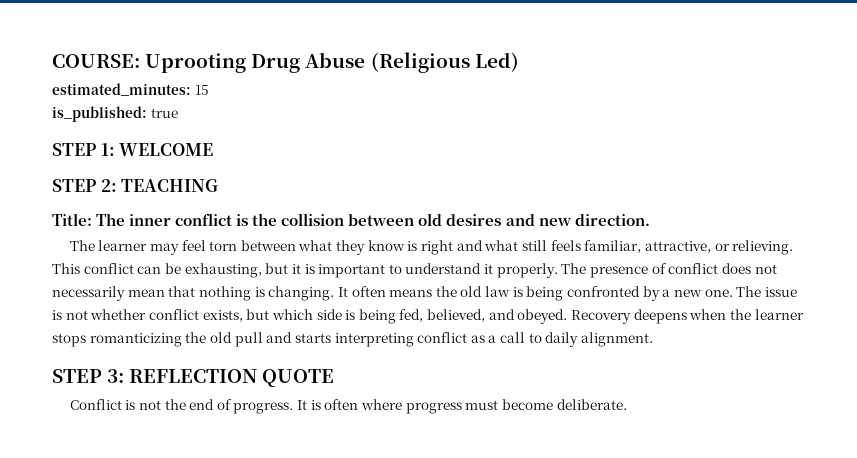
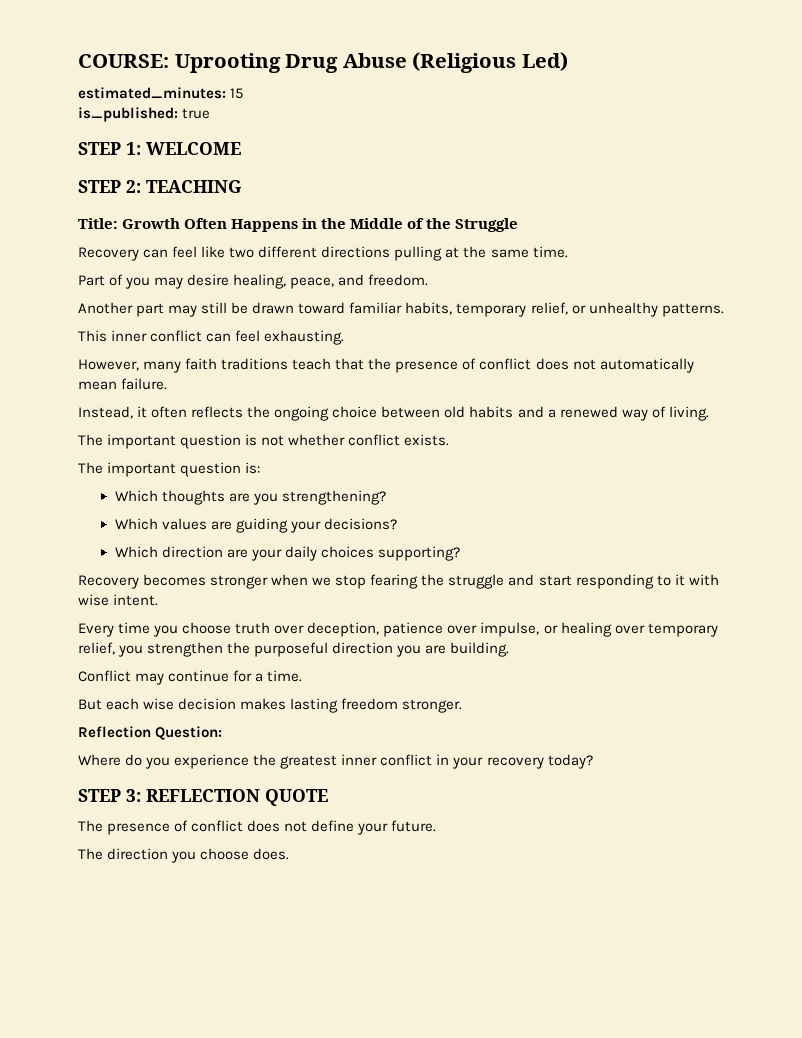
[96,213,650,226] [69,240,794,255] [52,263,558,278] The inner conflict is the collision between old desires and new direction. // The learner may feel torn between what they know is right and what still feels familiar, attractive, or relieving. This conflict can be exhausting, but it is important to understand it properly. -> [122,218,519,232] [78,246,568,261] [78,274,429,289] [78,302,724,317] [78,330,345,345] [78,358,694,373] [78,378,168,390] [78,406,709,421] [78,434,450,449] [78,462,261,477] [114,490,386,505] [114,518,397,533] [114,546,460,561] [78,574,719,589] [78,594,159,606] [78,622,718,637] [78,642,510,657] [78,670,303,685] [78,698,463,713] [78,726,223,740] [78,754,593,769] [78,789,328,806] Growth Often Happens in the Middle of the Struggle // Recovery can feel like two different directions pulling at the same time. // Part of you may desire healing, peace, and freedom. // Another part may still be drawn toward familiar habits, temporary relief, or unhealthy patterns. // This inner conflict can feel exhausting. // However, many faith traditions teach that the presence of conflict does not automatically mean failure. // Instead, it often reflects the ongoing choice between old habits and a renewed way of living. // The important question is not whether conflict exists. // The important question is: // Which thoughts are you strengthening? // Which values are guiding your decisions? // Which direction are your daily choices supporting? // Recovery becomes stronger when we stop fearing the struggle and start responding to it with wise intent. // Every time you choose truth over deception, patience over impulse, or healing over temporary relief, you strengthen the purposeful direction you are building. // Conflict may continue for a time. // But each wise decision makes lasting freedom stronger. // Reflection Question: // Where do you experience the greatest inner conflict in your recovery today? // STEP 3: REFLECTION QUOTE //
[52,286,797,301] [52,309,804,324] [52,332,654,347] [52,369,335,387] [69,399,627,414] necessarily mean that nothing is changing. It often means the old law is being confronted by a new one. The issue is not whether conflict exists, but which side is being fed, believed, and obeyed. Recovery deepens when the learner stops romanticizing the old pull and starts interpreting conflict as a call to daily alignment. // STEP 3: REFLECTION QUOTE // Conflict is not the end of progress. It is often where progress must become deliberate. -> [311,820,437,835] [78,848,290,863] define your future. // The direction you choose does.

